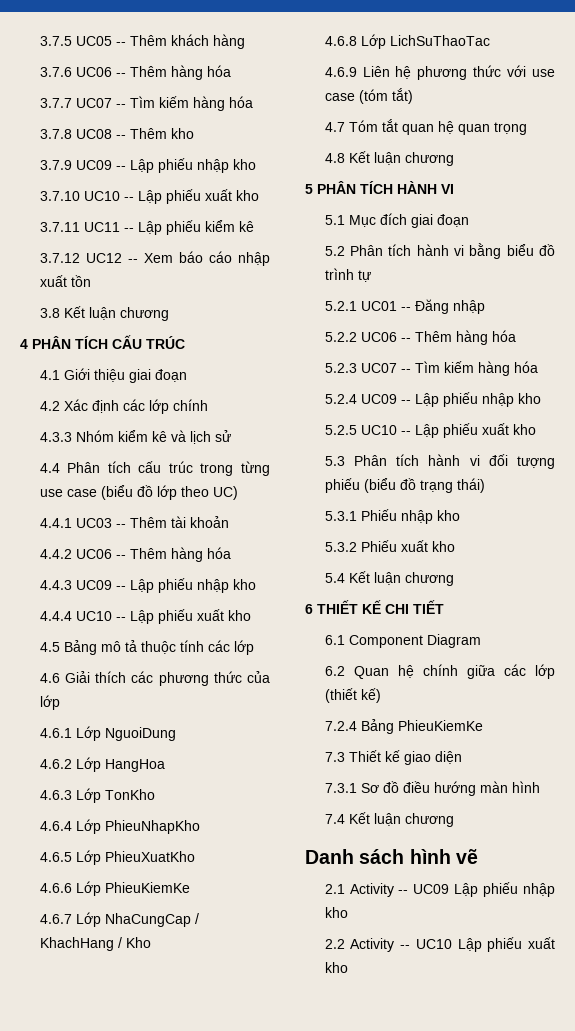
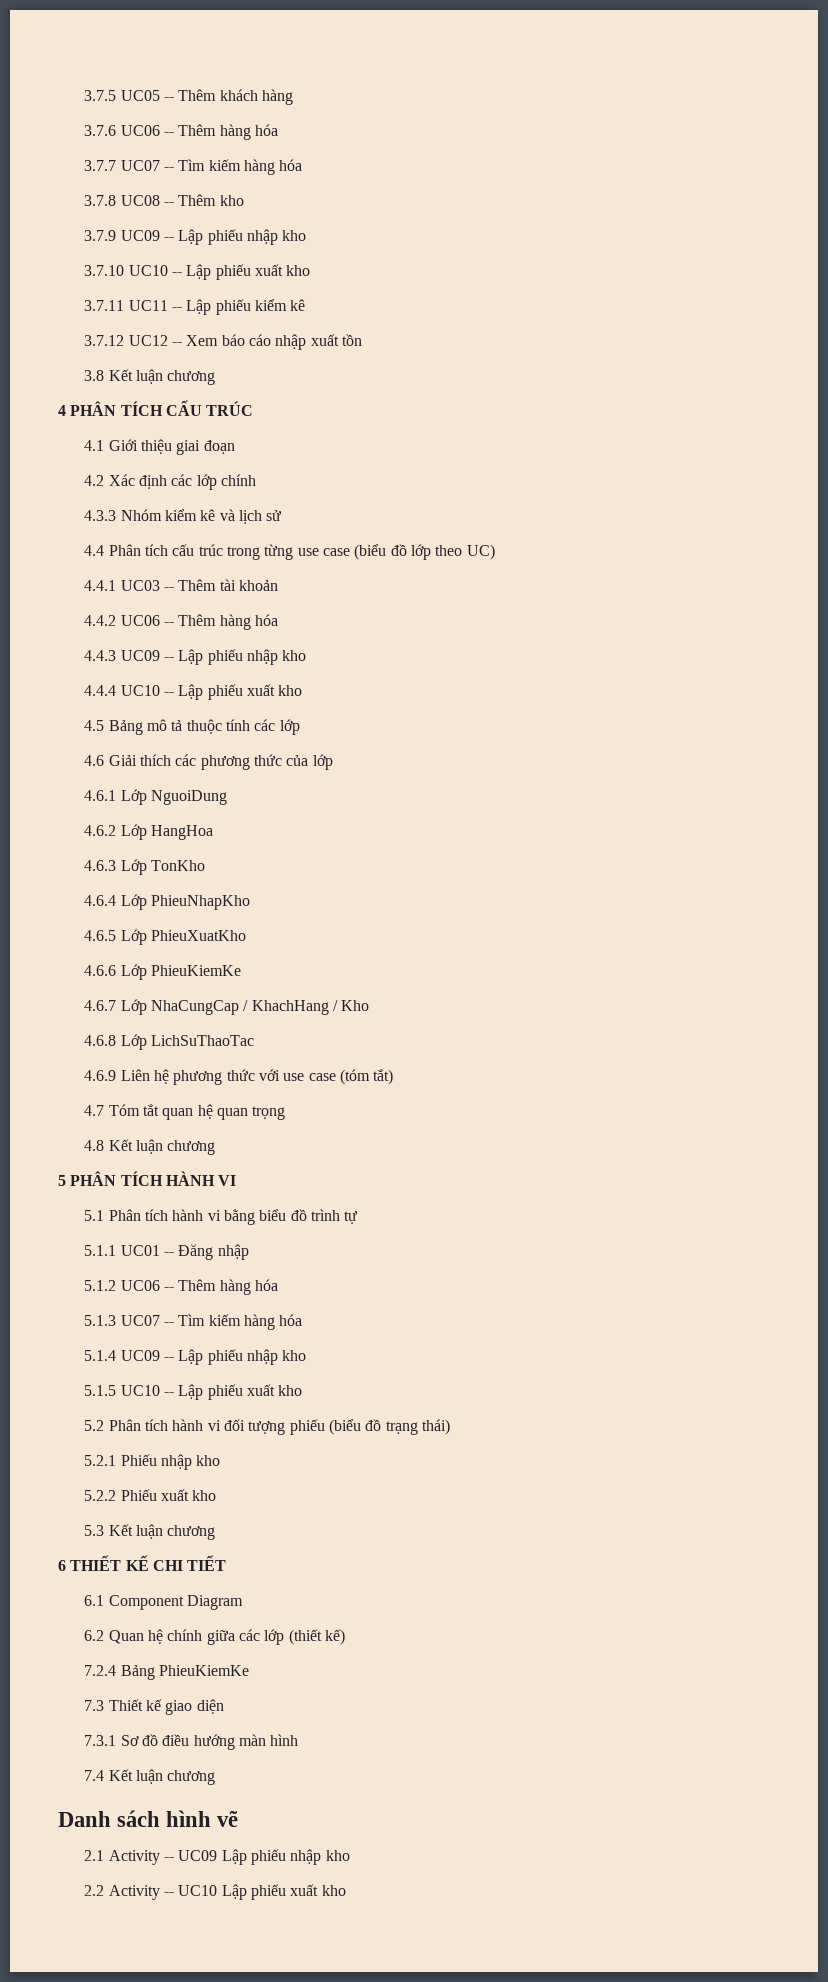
[348,213,469,228] [324,246,345,256] Mục đích giai đoạn // 5.2 -> (105, 1215) none
[324,301,357,311] 5.2.1 -> [84,1245,117,1256] 5.1.1
[324,330,516,345] [324,361,538,376] [324,392,541,407] [324,423,536,438] [324,456,345,466] 5.2.2 UC06 -- Thêm hàng hóa // 5.2.3 UC07 -- Tìm kiếm hàng hóa // 5.2.4 UC09 -- Lập phiếu nhập kho // 5.2.5 UC10 -- Lập phiếu xuất kho // 5.3 -> [84,1279,278,1295] [84,1314,303,1330] [84,1349,307,1365] [84,1384,303,1400] [84,1420,105,1431] 5.1.2 UC06 -- Thêm hàng hóa // 5.1.3 UC07 -- Tìm kiếm hàng hóa // 5.1.4 UC09 -- Lập phiếu nhập kho // 5.1.5 UC10 -- Lập phiếu xuất kho // 5.2
[324,511,357,521] 5.3.1 -> [84,1455,117,1466] 5.2.1
[324,542,357,552] 5.3.2 -> [84,1490,117,1501] 5.2.2
[324,573,345,583] 5.4 -> [84,1525,105,1536] 5.3

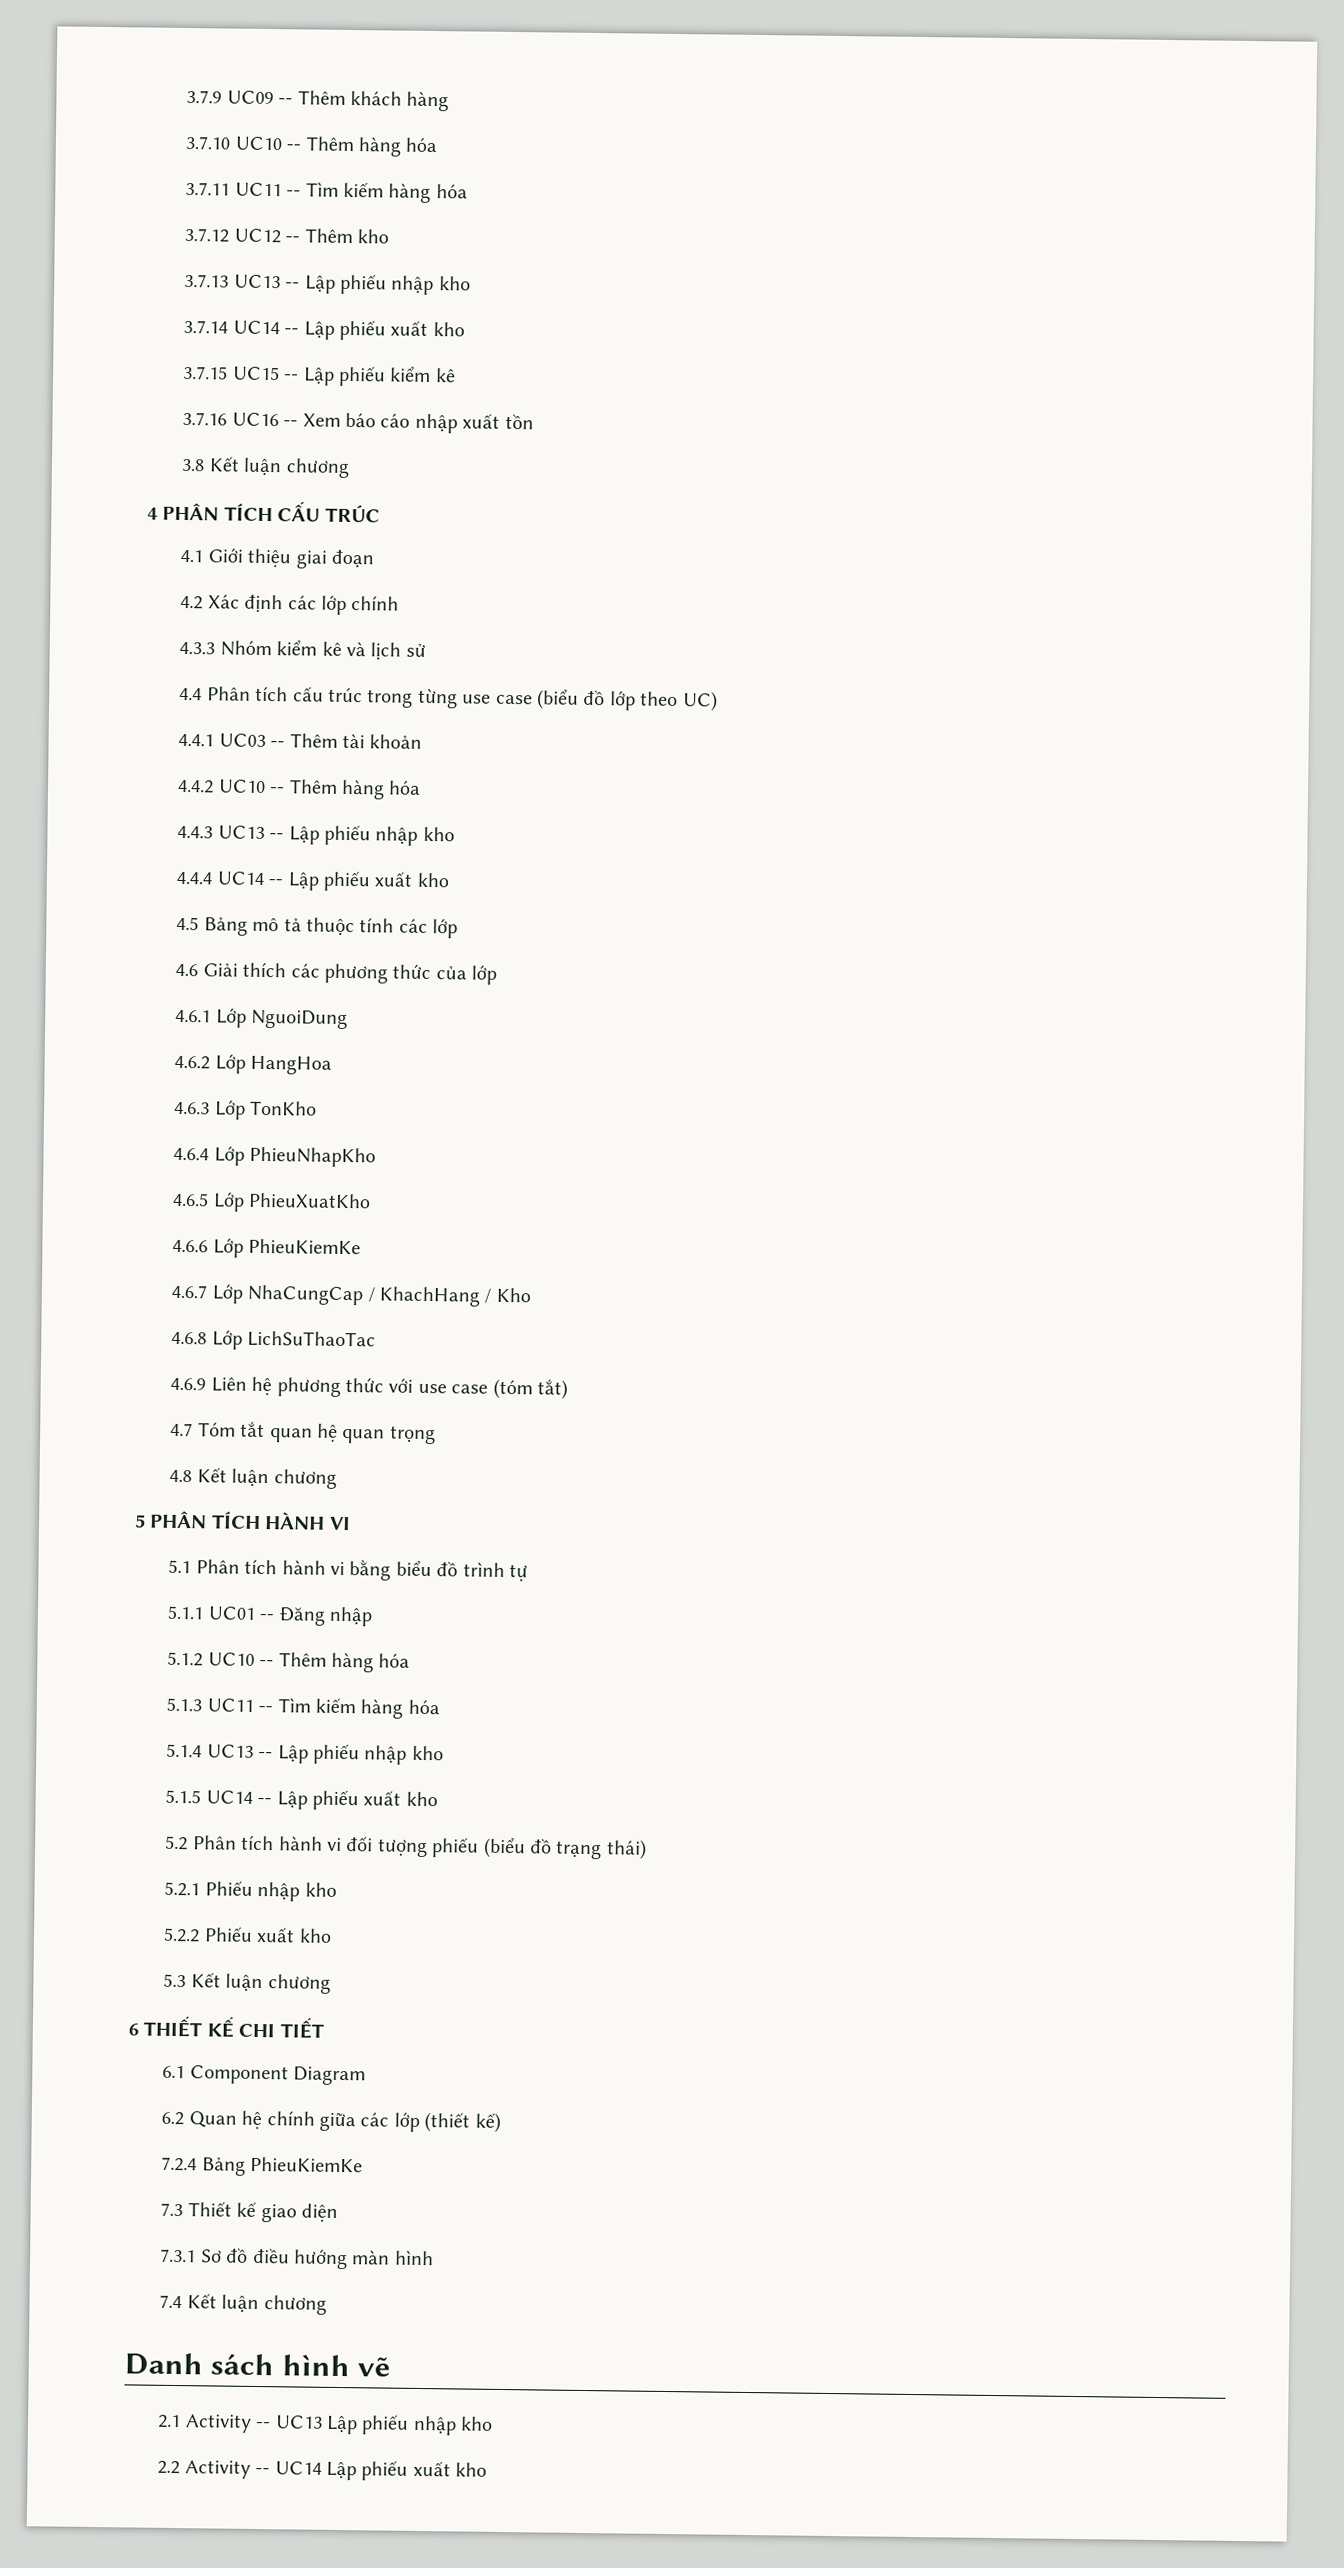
[84,90,160,101] 3.7.5 UC05 -> [186,89,274,105] 3.7.9 UC09
[84,124,278,140] [84,159,303,175] [84,195,160,206] 3.7.6 UC06 -- Thêm hàng hóa // 3.7.7 UC07 -- Tìm kiếm hàng hóa // 3.7.8 UC08 -> [185,135,438,157] [185,181,468,203] [184,227,281,244] 3.7.10 UC10 -- Thêm hàng hóa // 3.7.11 UC11 -- Tìm kiếm hàng hóa // 3.7.12 UC12
[84,229,307,245] [84,264,311,280] [84,300,168,311] 3.7.9 UC09 -- Lập phiếu nhập kho // 3.7.10 UC10 -- Lập phiếu xuất kho // 3.7.11 UC11 -> [184,273,471,296] [183,319,465,341] [183,365,280,381] 3.7.13 UC13 -- Lập phiếu nhập kho // 3.7.14 UC14 -- Lập phiếu xuất kho // 3.7.15 UC15
[84,335,168,346] 3.7.12 UC12 -> [182,411,279,427] 3.7.16 UC16
[120,615,160,626] UC06 -> [217,779,266,793] UC10
[120,650,160,661] UC09 -> [217,825,265,839] UC13
[120,685,160,696] UC10 -> [216,871,265,885] UC14
[120,1280,160,1291] UC06 -> [207,1652,255,1666] UC10
[120,1315,160,1326] UC07 -> [206,1698,254,1712] UC11
[120,1350,160,1361] UC09 -> [206,1744,254,1758] UC13
[120,1385,160,1396] UC10 -> [205,1790,253,1804] UC14
[178,1850,218,1861] UC09 -> [274,2415,323,2429] UC13
[178,1885,218,1896] UC10 -> [274,2461,322,2475] UC14

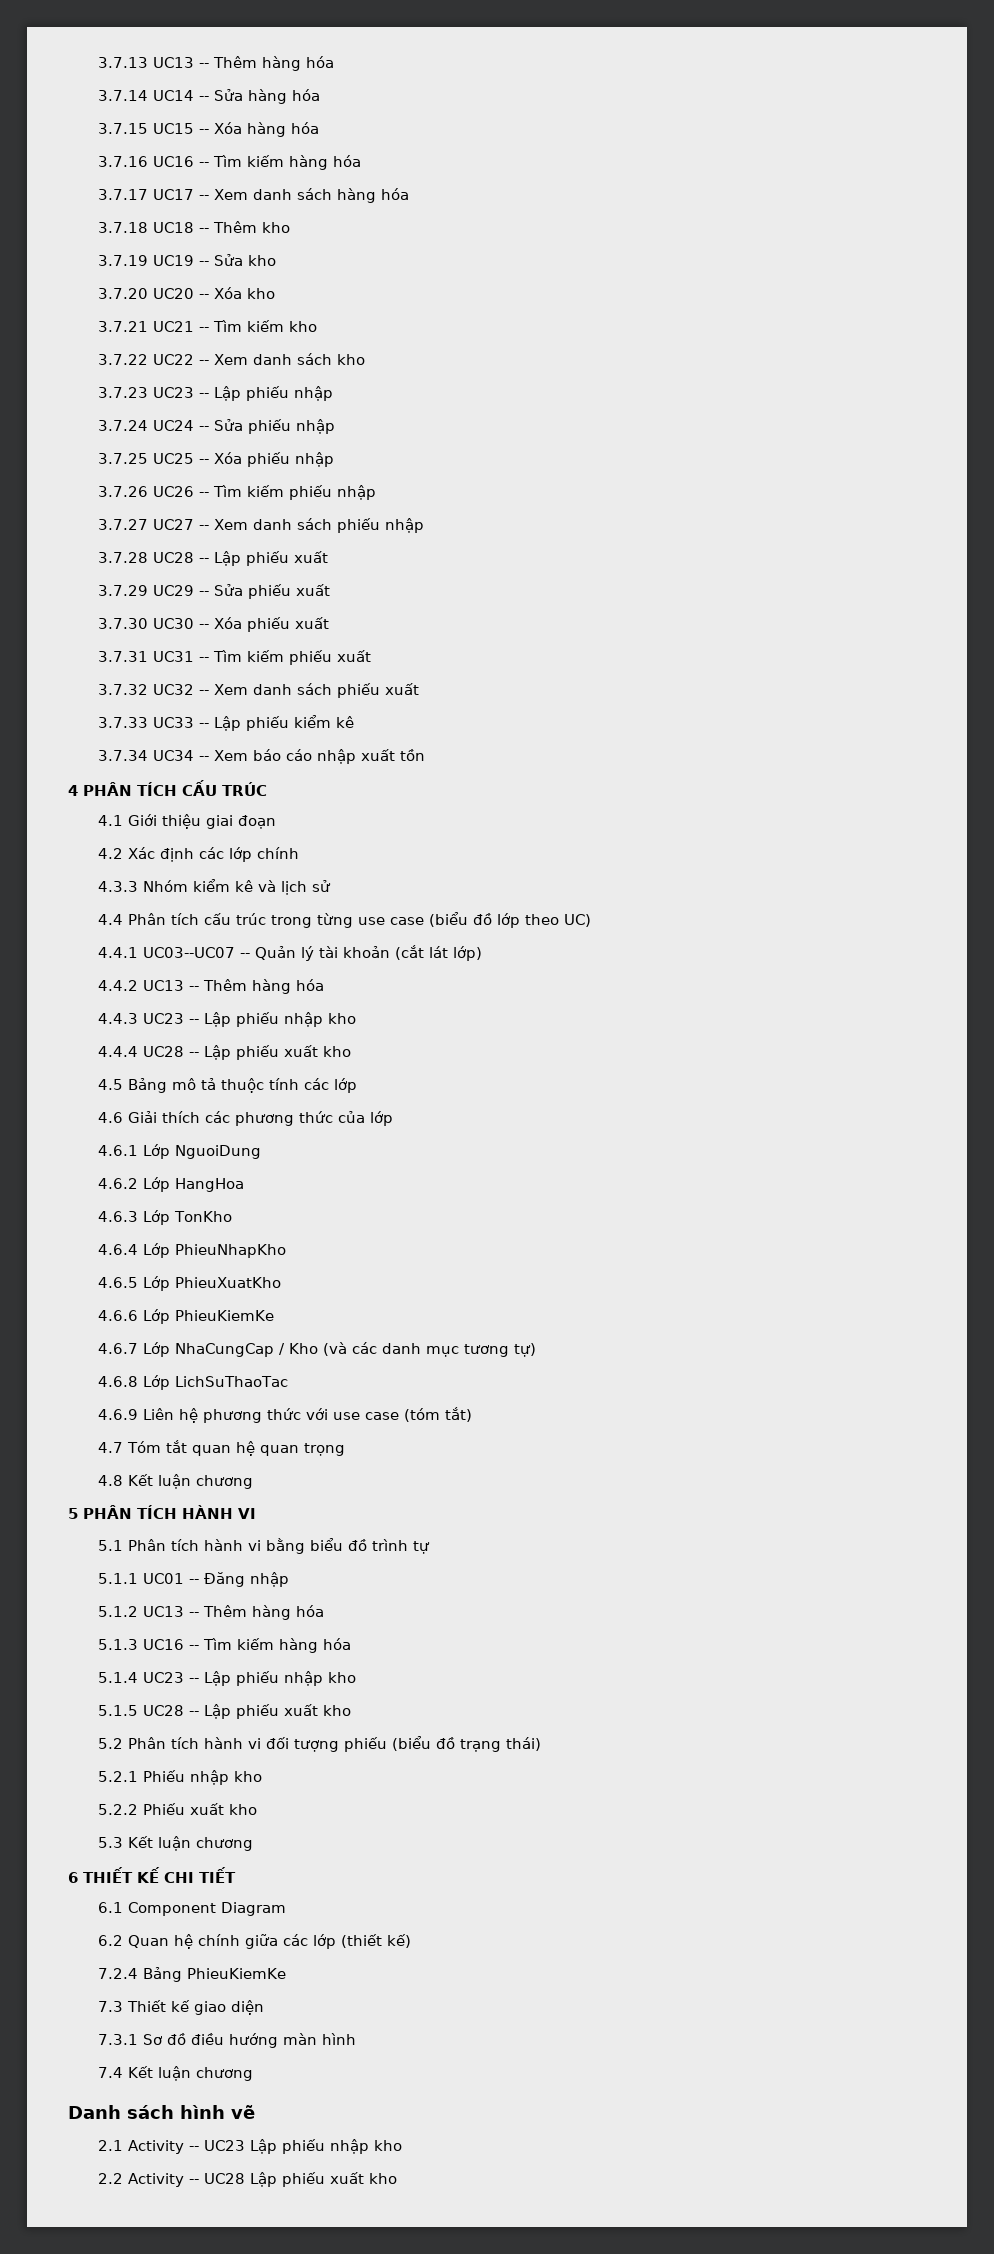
[186,89,450,112] [185,135,438,157] [185,181,468,203] [184,227,389,244] [184,273,471,296] [183,319,465,341] [183,365,280,381] 3.7.9 UC09 -- Thêm khách hàng // 3.7.10 UC10 -- Thêm hàng hóa // 3.7.11 UC11 -- Tìm kiếm hàng hóa // 3.7.12 UC12 -- Thêm kho // 3.7.13 UC13 -- Lập phiếu nhập kho // 3.7.14 UC14 -- Lập phiếu xuất kho // 3.7.15 UC15 -> [97,56,334,71] [97,89,320,104] [97,122,319,137] [97,155,361,170] [97,188,409,203] [97,221,290,233] [97,254,276,266] [97,287,275,299] [97,320,317,332] [97,353,365,365] [97,386,333,401] [97,419,335,434] [97,452,334,467] [97,485,376,500] [97,518,424,533] [97,551,328,566] [97,584,330,599] [97,617,329,632] [97,650,371,665] [97,683,419,698] [97,717,194,728] 3.7.13 UC13 -- Thêm hàng hóa // 3.7.14 UC14 -- Sửa hàng hóa // 3.7.15 UC15 -- Xóa hàng hóa // 3.7.16 UC16 -- Tìm kiếm hàng hóa // 3.7.17 UC17 -- Xem danh sách hàng hóa // 3.7.18 UC18 -- Thêm kho // 3.7.19 UC19 -- Sửa kho // 3.7.20 UC20 -- Xóa kho // 3.7.21 UC21 -- Tìm kiếm kho // 3.7.22 UC22 -- Xem danh sách kho // 3.7.23 UC23 -- Lập phiếu nhập // 3.7.24 UC24 -- Sửa phiếu nhập // 3.7.25 UC25 -- Xóa phiếu nhập // 3.7.26 UC26 -- Tìm kiếm phiếu nhập // 3.7.27 UC27 -- Xem danh sách phiếu nhập // 3.7.28 UC28 -- Lập phiếu xuất // 3.7.29 UC29 -- Sửa phiếu xuất // 3.7.30 UC30 -- Xóa phiếu xuất // 3.7.31 UC31 -- Tìm kiếm phiếu xuất // 3.7.32 UC32 -- Xem danh sách phiếu xuất // 3.7.33 UC33
[182,411,279,427] 3.7.16 UC16 -> [97,750,194,761] 3.7.34 UC34
[181,456,350,478] // 3.8 Kết luận chương -> (425, 755) none
[218,733,338,748] UC03 -- Thêm -> [142,946,314,961] UC03--UC07 -- Quản lý
(423, 741) none -> [394,945,482,961] (cắt lát lớp)
[217,779,266,793] UC10 -> [142,980,184,991] UC13
[217,825,265,839] UC13 -> [142,1013,184,1024] UC23
[216,871,265,885] UC14 -> [142,1046,184,1057] UC28
[378,1286,492,1307] KhachHang / -> (285, 1349) none
(531, 1295) none -> [322,1342,536,1357] (và các danh mục tương tự)
[207,1652,255,1666] UC10 -> [142,1606,184,1617] UC13
[206,1698,254,1712] UC11 -> [142,1639,184,1650] UC16
[206,1744,254,1758] UC13 -> [142,1672,184,1683] UC23
[205,1790,253,1804] UC14 -> [142,1705,184,1716] UC28
[274,2415,323,2429] UC13 -> [203,2140,245,2151] UC23
[274,2461,322,2475] UC14 -> [203,2173,245,2184] UC28

